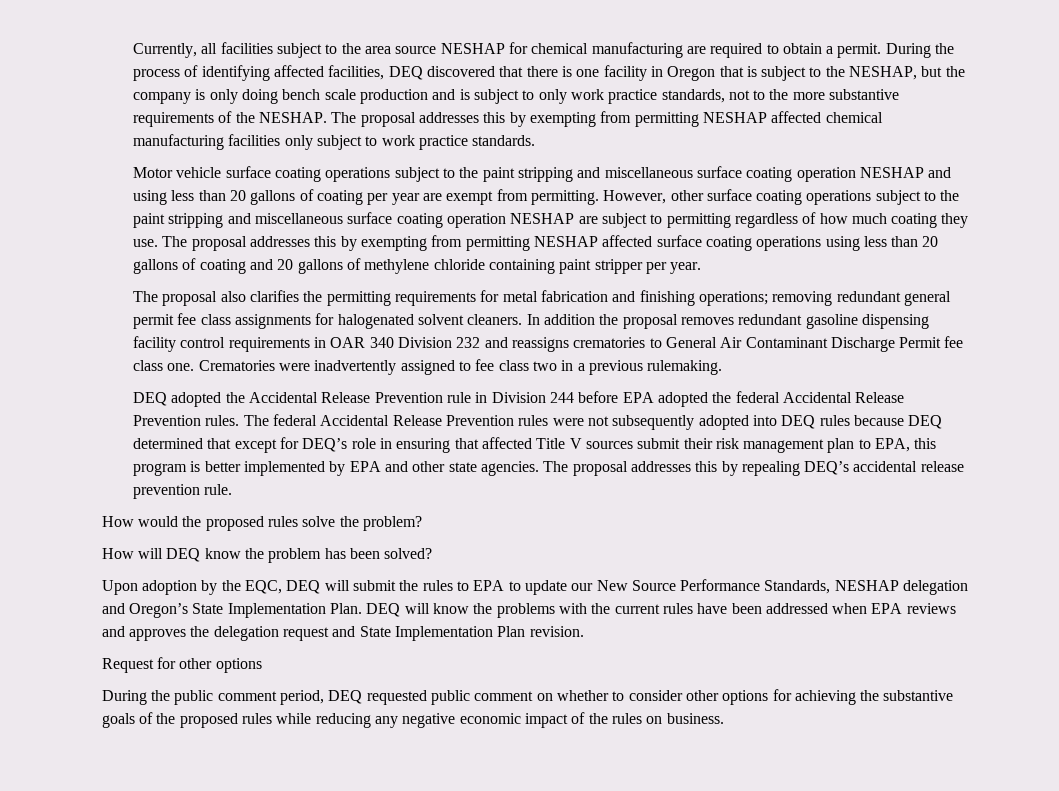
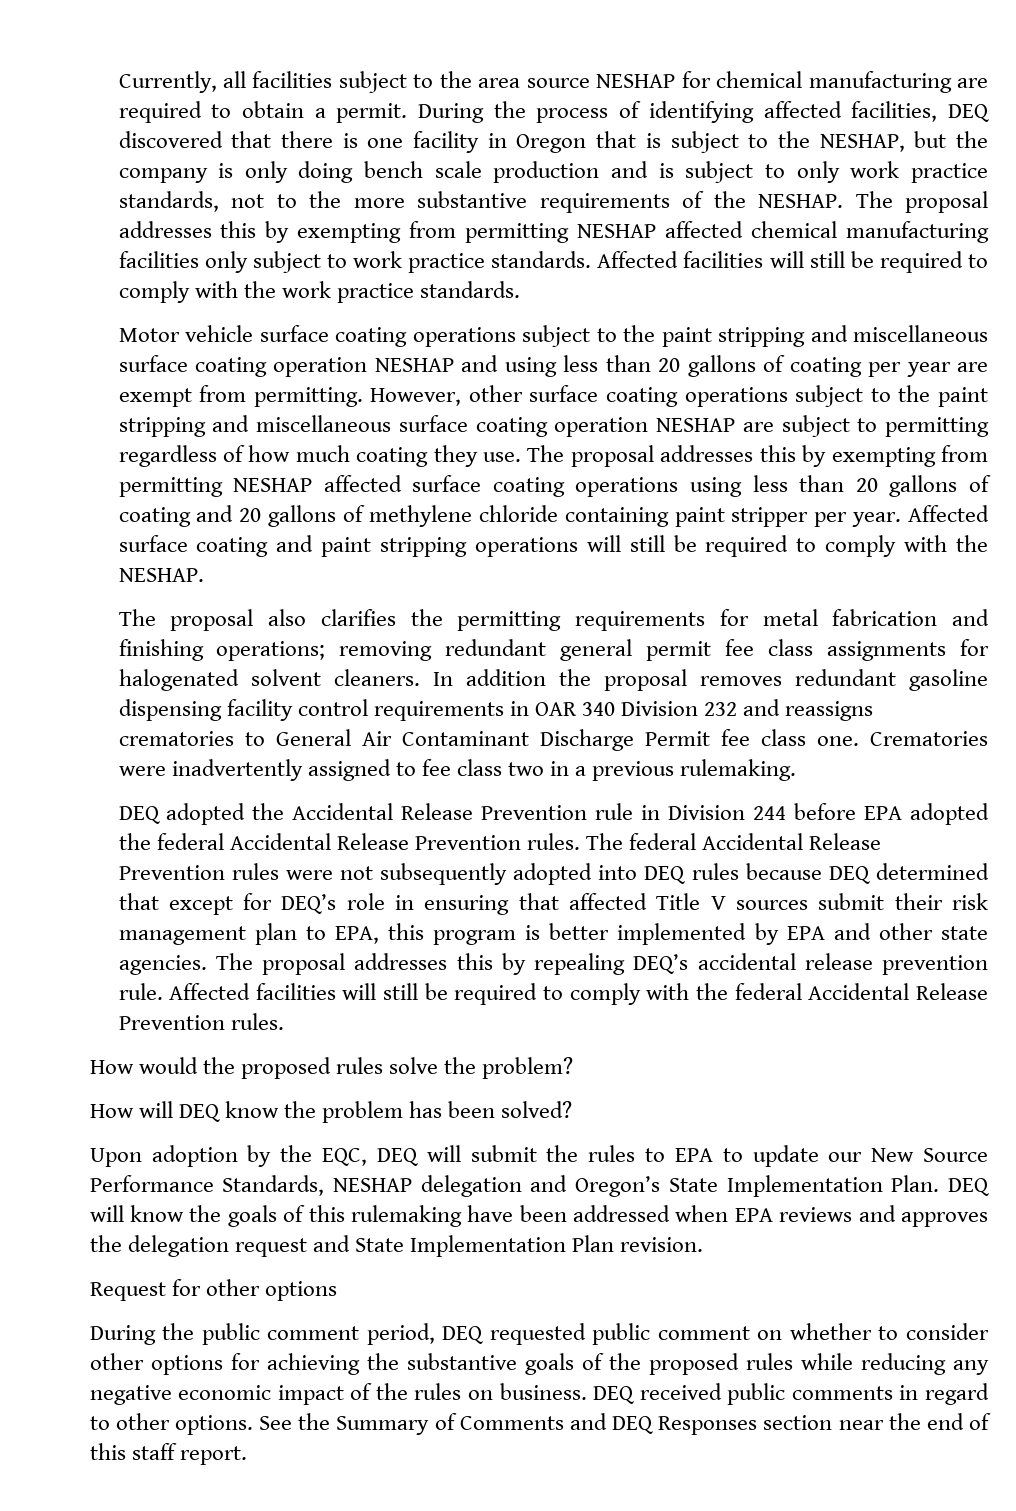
(536, 140) none -> [597,251,989,273] [118,281,520,303] Affected facilities will still be required to comply with the work practice standards.
(702, 268) none -> [907,505,989,522] [118,535,988,557] [118,568,204,582] Affected surface coating and paint stripping operations will still be required to comply with the NESHAP.
(233, 489) none -> [169,983,989,1005] [118,1013,284,1030] Affected facilities will still be required to comply with the federal Accidental Release Prevention rules.
[496,603,693,618] problems with the current rules -> [227,1205,462,1227] goals of this rulemaking
(724, 718) none -> [593,1383,989,1405] [89,1413,992,1435] [89,1443,247,1465] DEQ received public comments in regard to other options. See the Summary of Comments and DEQ Responses section near the end of this staff report.

